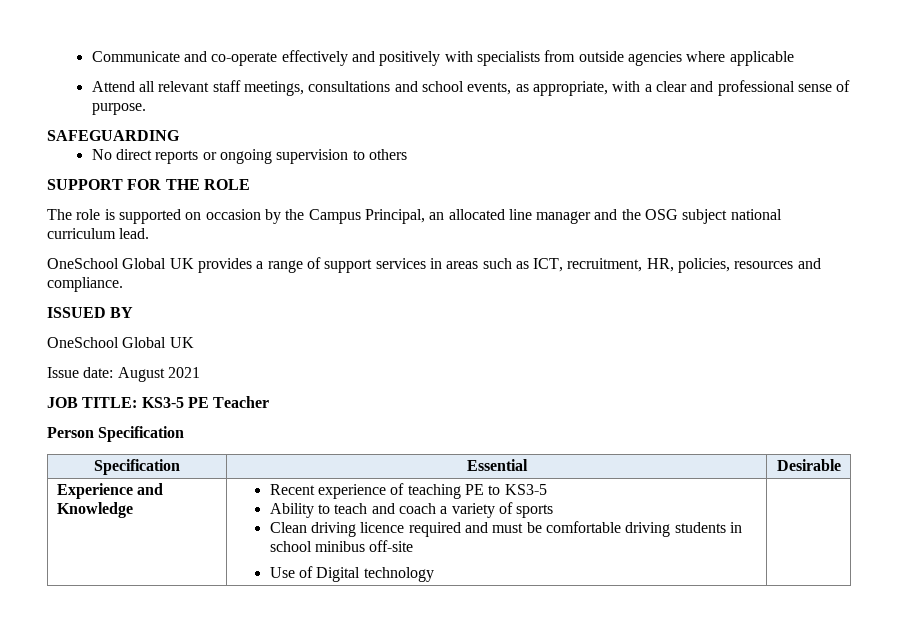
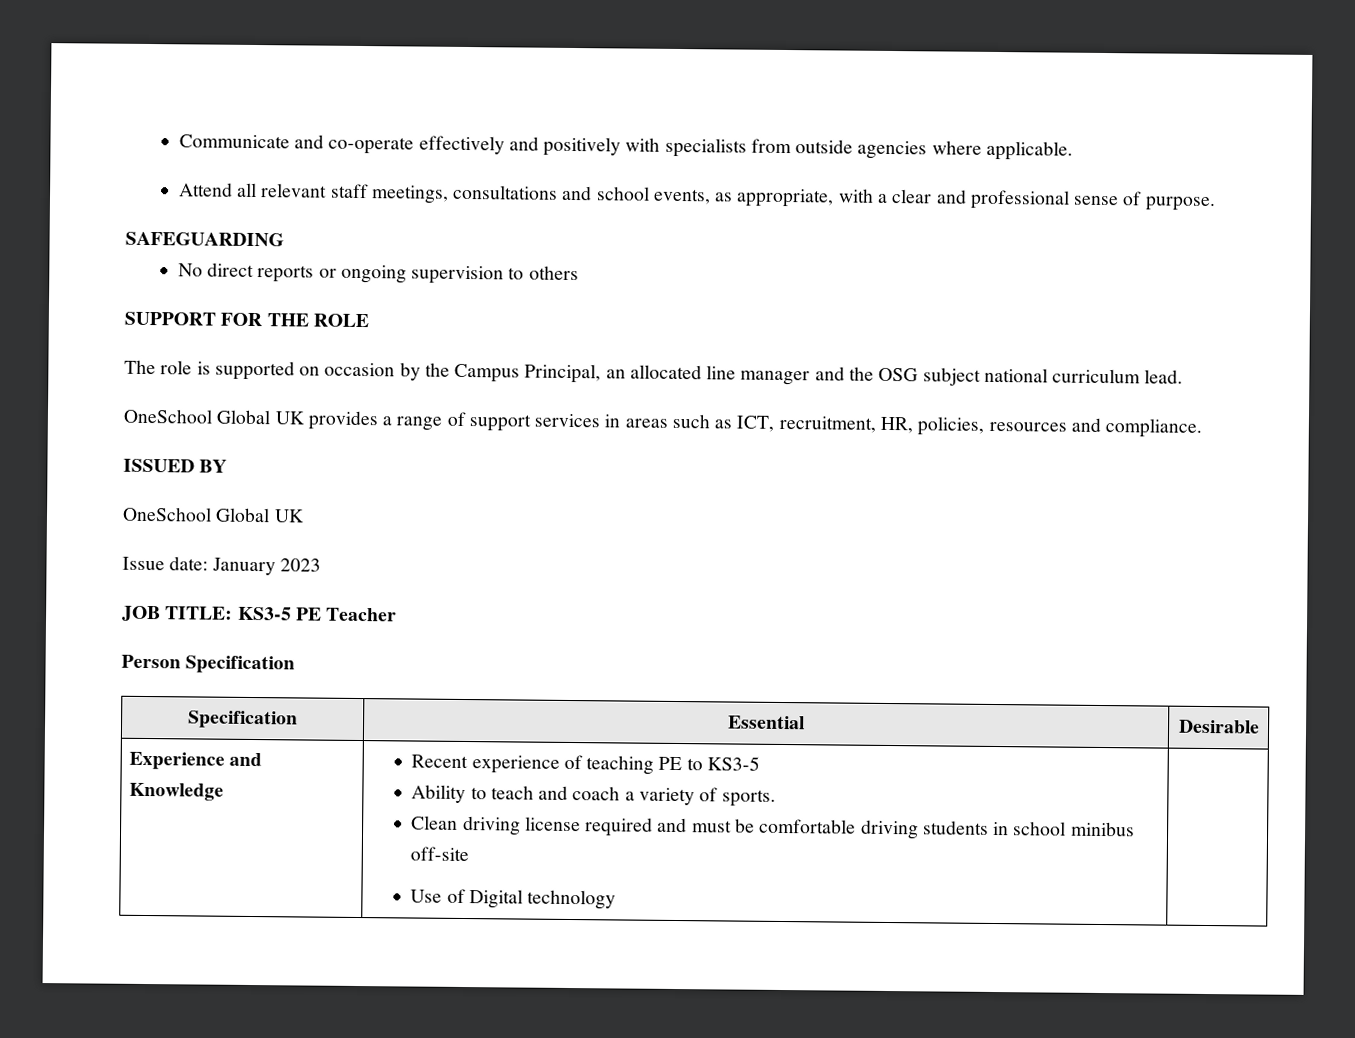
[729,51,794,66] applicable -> [985,140,1073,161] applicable.
[117,367,200,382] August 2021 -> [211,557,321,576] January 2023
[516,504,554,518] sports -> [721,789,776,807] sports.
[360,522,405,533] licence -> [524,816,581,832] license

